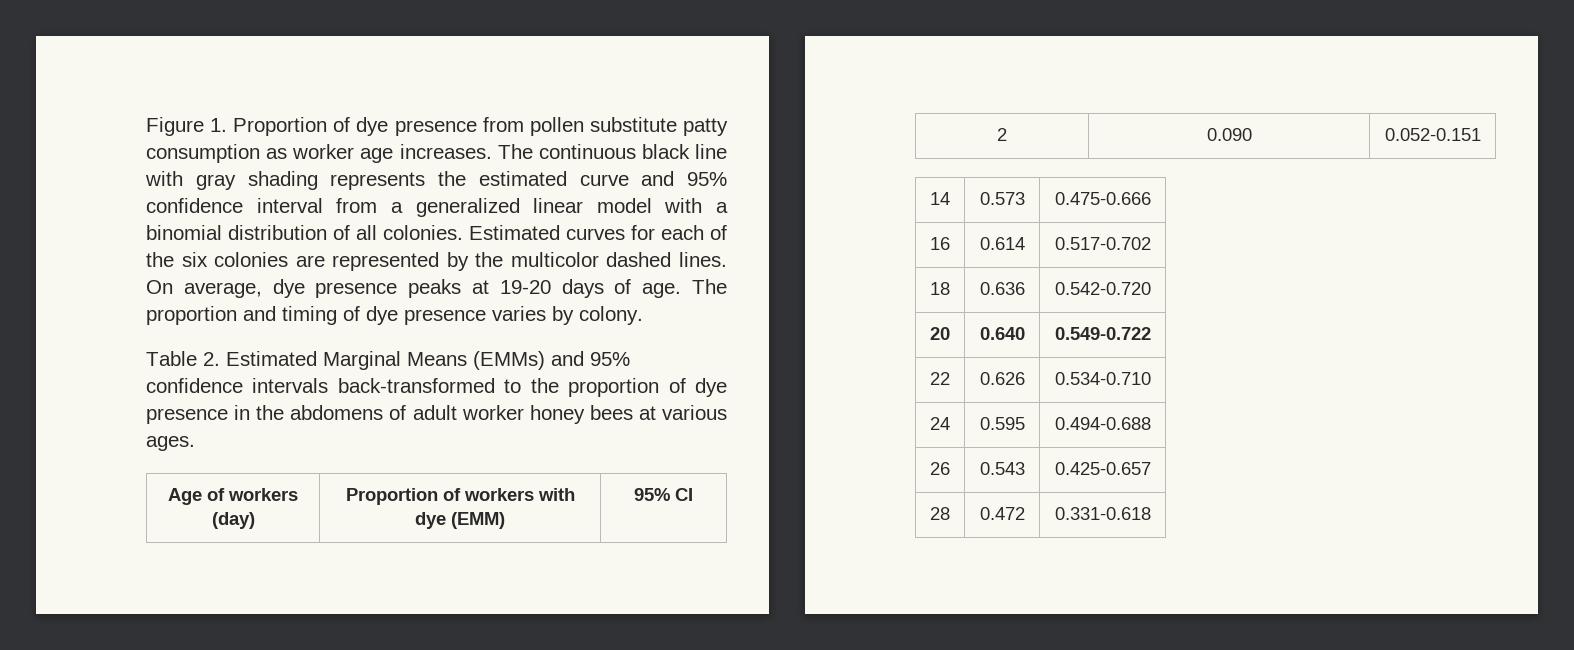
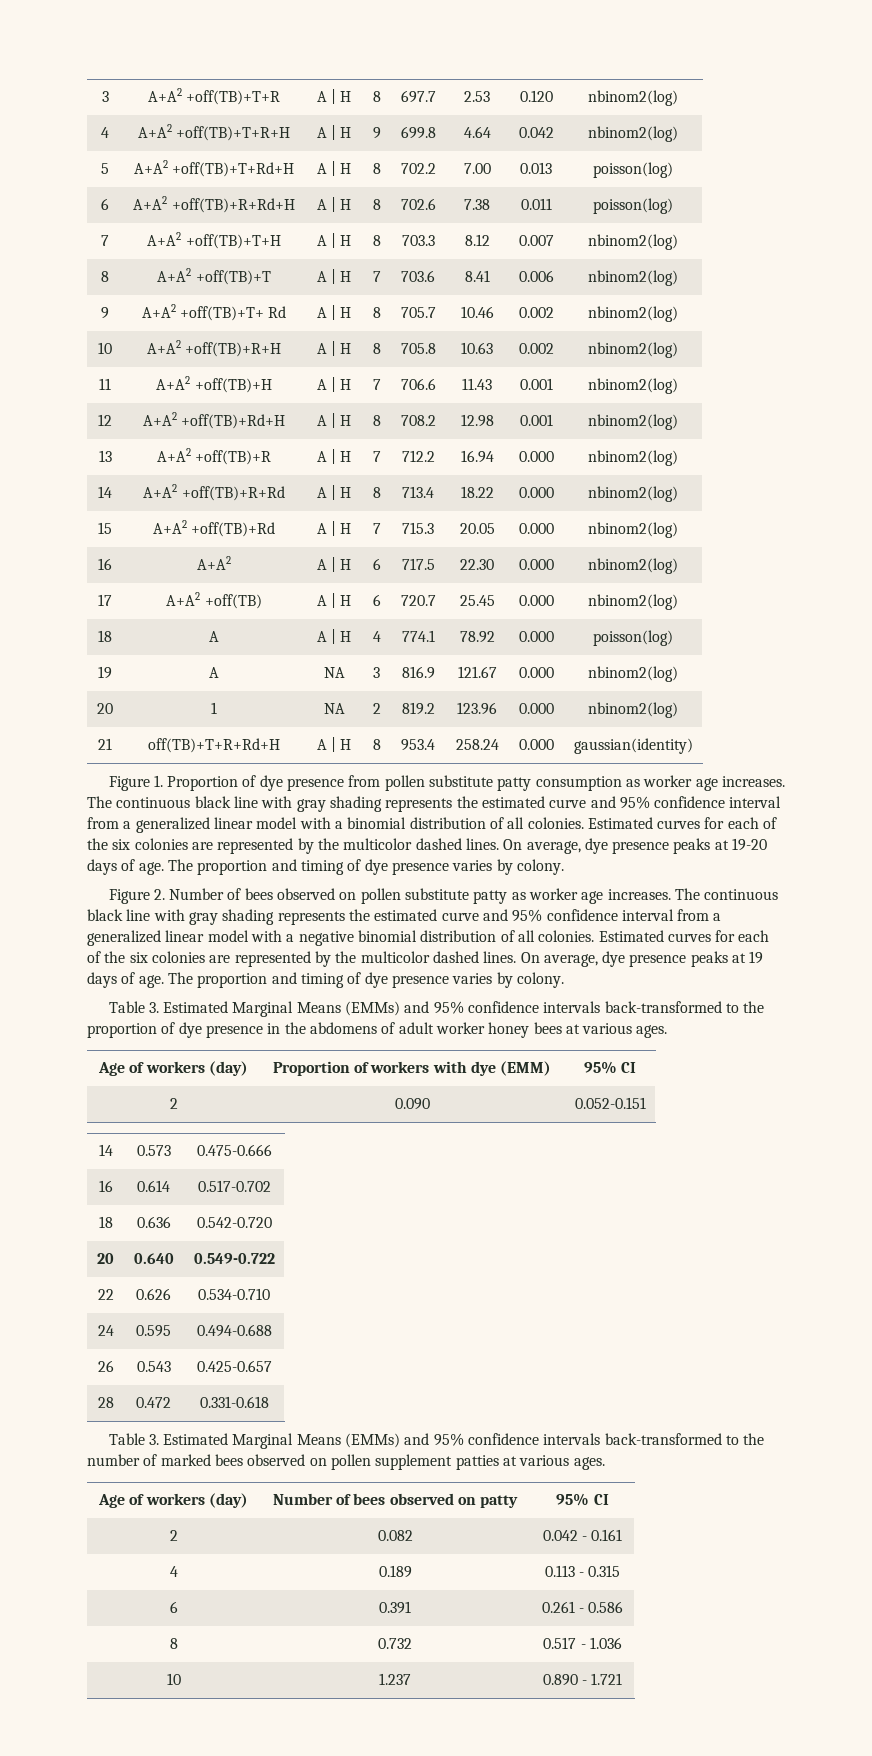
(146, 126) none -> [101,91,109,102] [147,88,281,105] [316,89,352,104] [372,91,381,102] [400,90,436,103] [464,91,490,102] [519,90,553,102] [588,90,678,106] [101,127,109,138] [137,124,291,141] [316,125,352,140] [372,127,381,139] [400,126,436,139] [463,126,491,138] [518,127,554,138] [588,126,678,142] [101,163,109,174] [133,160,295,177] [316,161,352,176] [372,163,381,174] [400,163,436,174] [463,163,491,174] [520,162,552,174] [593,162,673,178] [101,198,109,210] [133,196,295,213] [316,197,352,212] [372,199,381,210] [400,198,436,210] [464,199,490,210] [520,198,552,210] [593,198,673,214] [101,235,109,246] [147,232,281,249] [316,233,352,248] [372,235,381,246] [401,235,435,246] [464,234,490,246] [518,235,554,246] [588,234,678,250] [101,271,109,282] [157,268,271,285] [316,269,352,284] [372,271,381,282] [401,270,435,282] [464,270,490,282] [518,270,554,282] [588,270,678,286] [101,307,109,319] [141,304,287,321] [316,305,352,320] [372,307,381,318] [400,307,436,318] [460,306,494,318] [518,307,554,318] [588,306,678,322] [98,342,112,354] [146,340,282,357] [316,341,352,356] [372,343,381,354] [400,343,436,354] [461,342,493,354] [518,343,554,354] [588,342,678,358] [99,378,111,390] [156,376,272,393] [316,377,352,392] [372,379,381,390] [400,378,436,390] [462,378,492,390] [519,378,553,390] [588,378,678,394] [98,414,112,426] [142,412,286,429] [316,413,352,428] [372,415,381,426] [400,415,436,426] [460,414,494,427] [519,414,553,426] [588,414,678,430] [98,450,112,462] [156,448,272,465] [316,449,352,464] [372,451,381,462] [401,450,435,462] [460,450,494,463] [518,451,554,462] [588,450,678,466] [98,486,112,498] [143,484,285,501] [316,485,352,500] [372,487,381,498] [402,486,434,498] [460,486,494,498] [518,487,554,498] [588,486,678,502] [98,522,112,534] [152,520,276,537] [316,521,352,536] [372,523,381,534] [402,522,434,534] [459,523,495,534] [518,523,554,534] [588,522,678,538] [98,558,112,570] [197,556,231,570] [316,557,352,572] [372,558,381,570] [401,558,435,570] [460,559,494,570] [518,559,554,570] [588,558,678,574] [98,594,112,606] [166,592,262,609] [316,593,352,608] [372,594,381,606] [400,595,436,606] [459,595,495,606] [518,595,554,606] [588,594,678,610] [98,630,112,642] [209,631,219,642] [316,629,352,644] [372,631,381,642] [401,630,435,642] [459,631,495,643] [518,631,554,642] [593,630,673,646] [98,666,112,679] [209,667,219,678] [323,667,345,678] [373,667,380,678] [401,666,435,679] [457,666,497,678] [518,667,554,678] [588,666,678,682] [97,703,113,714] [211,702,217,714] [323,703,345,714] [372,703,381,714] [401,702,435,715] [457,702,497,715] [518,703,554,714] [588,702,678,718] [98,738,112,750] [148,738,280,753] [316,737,352,752] [372,739,381,750] [401,739,435,751] [455,739,499,750] [518,739,554,750] [573,738,693,754] 3 | A+A2 +off(TB)+T+R | A | H | 8 | 697.7 | 2.53 | 0.120 | nbinom2(log) // 4 | A+A2 +off(TB)+T+R+H | A | H | 9 | 699.8 | 4.64 | 0.042 | nbinom2(log) // 5 | A+A2 +off(TB)+T+Rd+H | A | H | 8 | 702.2 | 7.00 | 0.013 | poisson(log) // 6 | A+A2 +off(TB)+R+Rd+H | A | H | 8 | 702.6 | 7.38 | 0.011 | poisson(log) // 7 | A+A2 +off(TB)+T+H | A | H | 8 | 703.3 | 8.12 | 0.007 | nbinom2(log) // 8 | A+A2 +off(TB)+T | A | H | 7 | 703.6 | 8.41 | 0.006 | nbinom2(log) // 9 | A+A2 +off(TB)+T+ Rd | A | H | 8 | 705.7 | 10.46 | 0.002 | nbinom2(log) // 10 | A+A2 +off(TB)+R+H | A | H | 8 | 705.8 | 10.63 | 0.002 | nbinom2(log) // 11 | A+A2 +off(TB)+H | A | H | 7 | 706.6 | 11.43 | 0.001 | nbinom2(log) // 12 | A+A2 +off(TB)+Rd+H | A | H | 8 | 708.2 | 12.98 | 0.001 | nbinom2(log) // 13 | A+A2 +off(TB)+R | A | H | 7 | 712.2 | 16.94 | 0.000 | nbinom2(log) // 14 | A+A2 +off(TB)+R+Rd | A | H | 8 | 713.4 | 18.22 | 0.000 | nbinom2(log) // 15 | A+A2 +off(TB)+Rd | A | H | 7 | 715.3 | 20.05 | 0.000 | nbinom2(log) // 16 | A+A2 | A | H | 6 | 717.5 | 22.30 | 0.000 | nbinom2(log) // 17 | A+A2 +off(TB) | A | H | 6 | 720.7 | 25.45 | 0.000 | nbinom2(log) // 18 | A | A | H | 4 | 774.1 | 78.92 | 0.000 | poisson(log) // 19 | A | NA | 3 | 816.9 | 121.67 | 0.000 | nbinom2(log) // 20 | 1 | NA | 2 | 819.2 | 123.96 | 0.000 | nbinom2(log) // 21 | off(TB)+T+R+Rd+H | A | H | 8 | 953.4 | 258.24 | 0.000 | gaussian(identity) //
[146,351,220,366] // Table 2. -> [108,888,779,904] [87,909,722,925] [87,930,770,946] [87,951,764,967] [87,972,564,988] [108,1001,159,1013] // Figure 2. Number of bees observed on pollen substitute patty as worker age increases. The continuous black line with gray shading represents the estimated curve and 95% confidence interval from a generalized linear model with a negative binomial distribution of all colonies. Estimated curves for each of the six colonies are represented by the multicolor dashed lines. On average, dye presence peaks at 19 days of age. The proportion and timing of dye presence varies by colony. // Table 3.
(1151, 513) none -> [108,1433,765,1449] [87,1454,605,1470] [98,1493,248,1508] [272,1493,519,1508] [556,1493,609,1506] [169,1530,178,1541] [377,1530,413,1541] [542,1529,623,1541] [169,1566,178,1577] [378,1565,412,1578] [544,1565,621,1577] [169,1601,178,1613] [379,1601,411,1614] [541,1601,624,1613] [169,1638,178,1649] [378,1638,412,1649] [543,1637,622,1649] [166,1673,181,1685] [379,1673,411,1685] [542,1673,623,1686] // Table 3. Estimated Marginal Means (EMMs) and 95% confidence intervals back-transformed to the number of marked bees observed on pollen supplement patties at various ages. // Age of workers (day) | Number of bees observed on patty | 95% CI // 2 | 0.082 | 0.042 - 0.161 // 4 | 0.189 | 0.113 - 0.315 // 6 | 0.391 | 0.261 - 0.586 // 8 | 0.732 | 0.517 - 1.036 // 10 | 1.237 | 0.890 - 1.721

